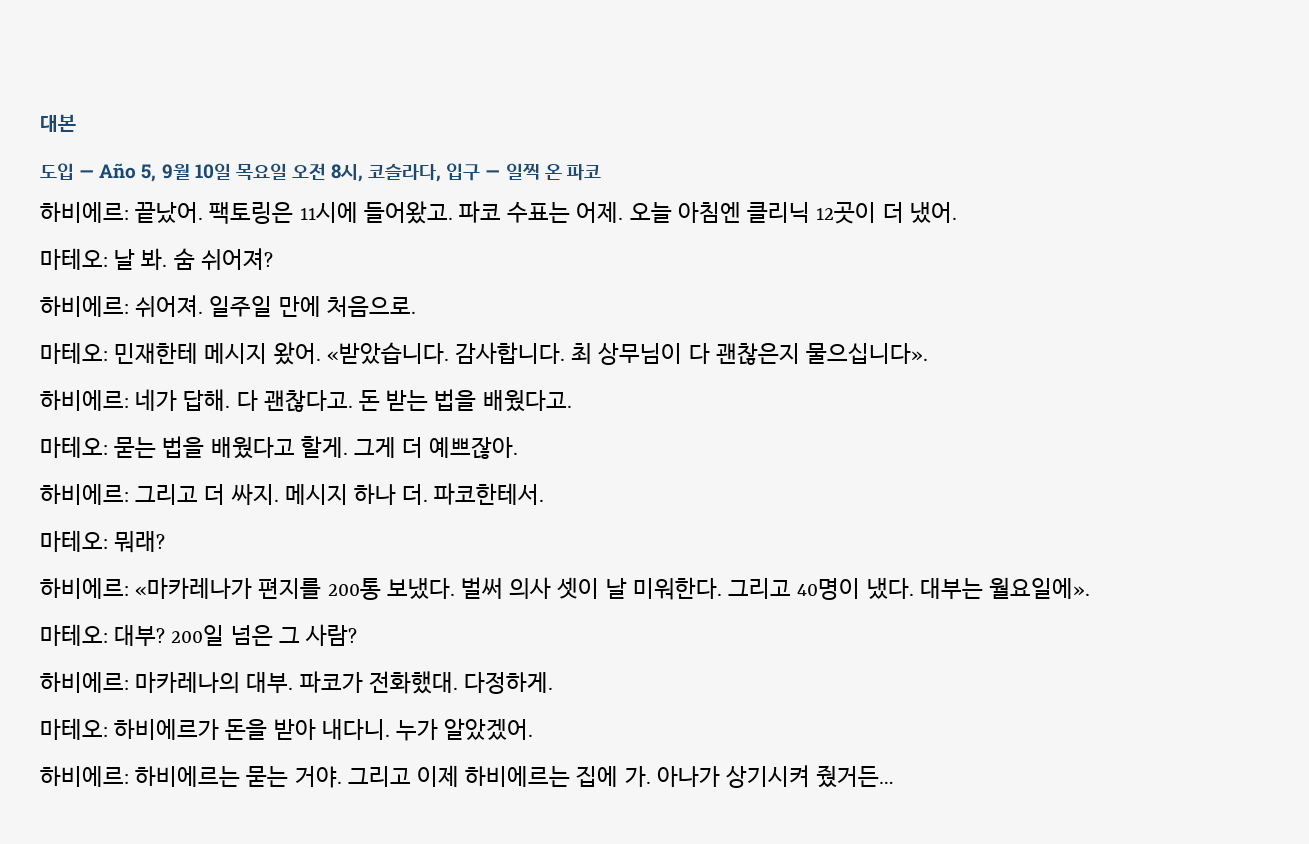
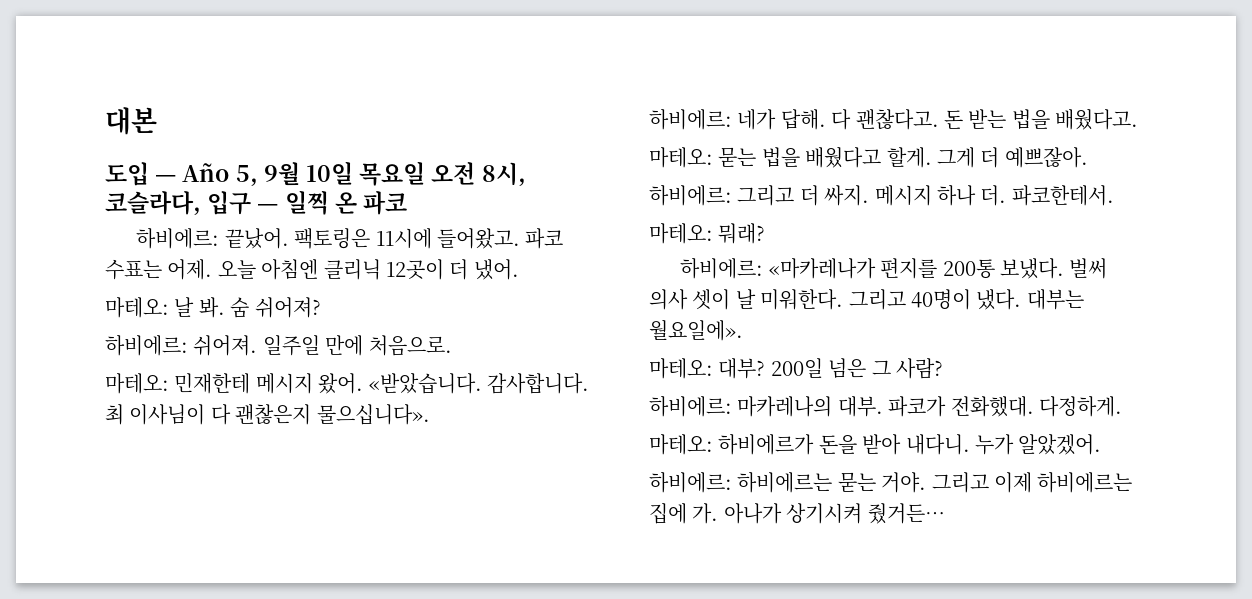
[598,343,683,365] 상무님이 -> [129,404,206,425] 이사님이

